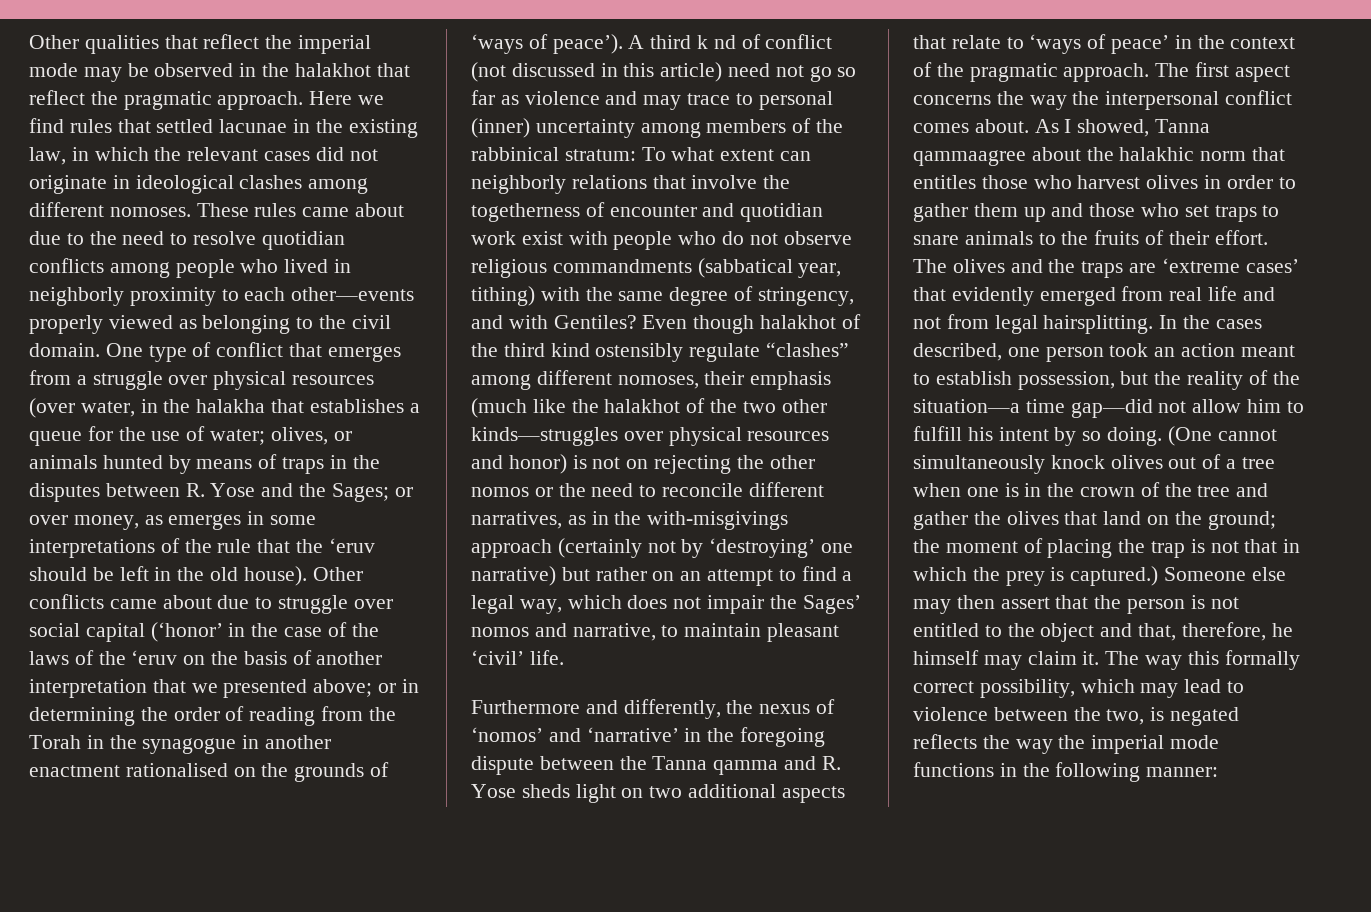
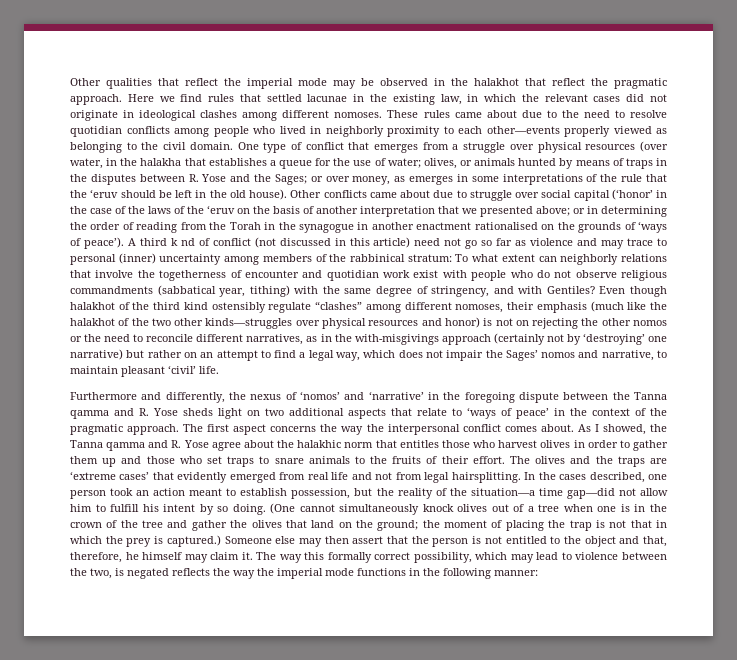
[1155,119,1211,133] [913,150,1026,166] Tanna qammaagree -> [650,424,667,432] [70,440,241,451] the Tanna qamma and R. Yose agree

